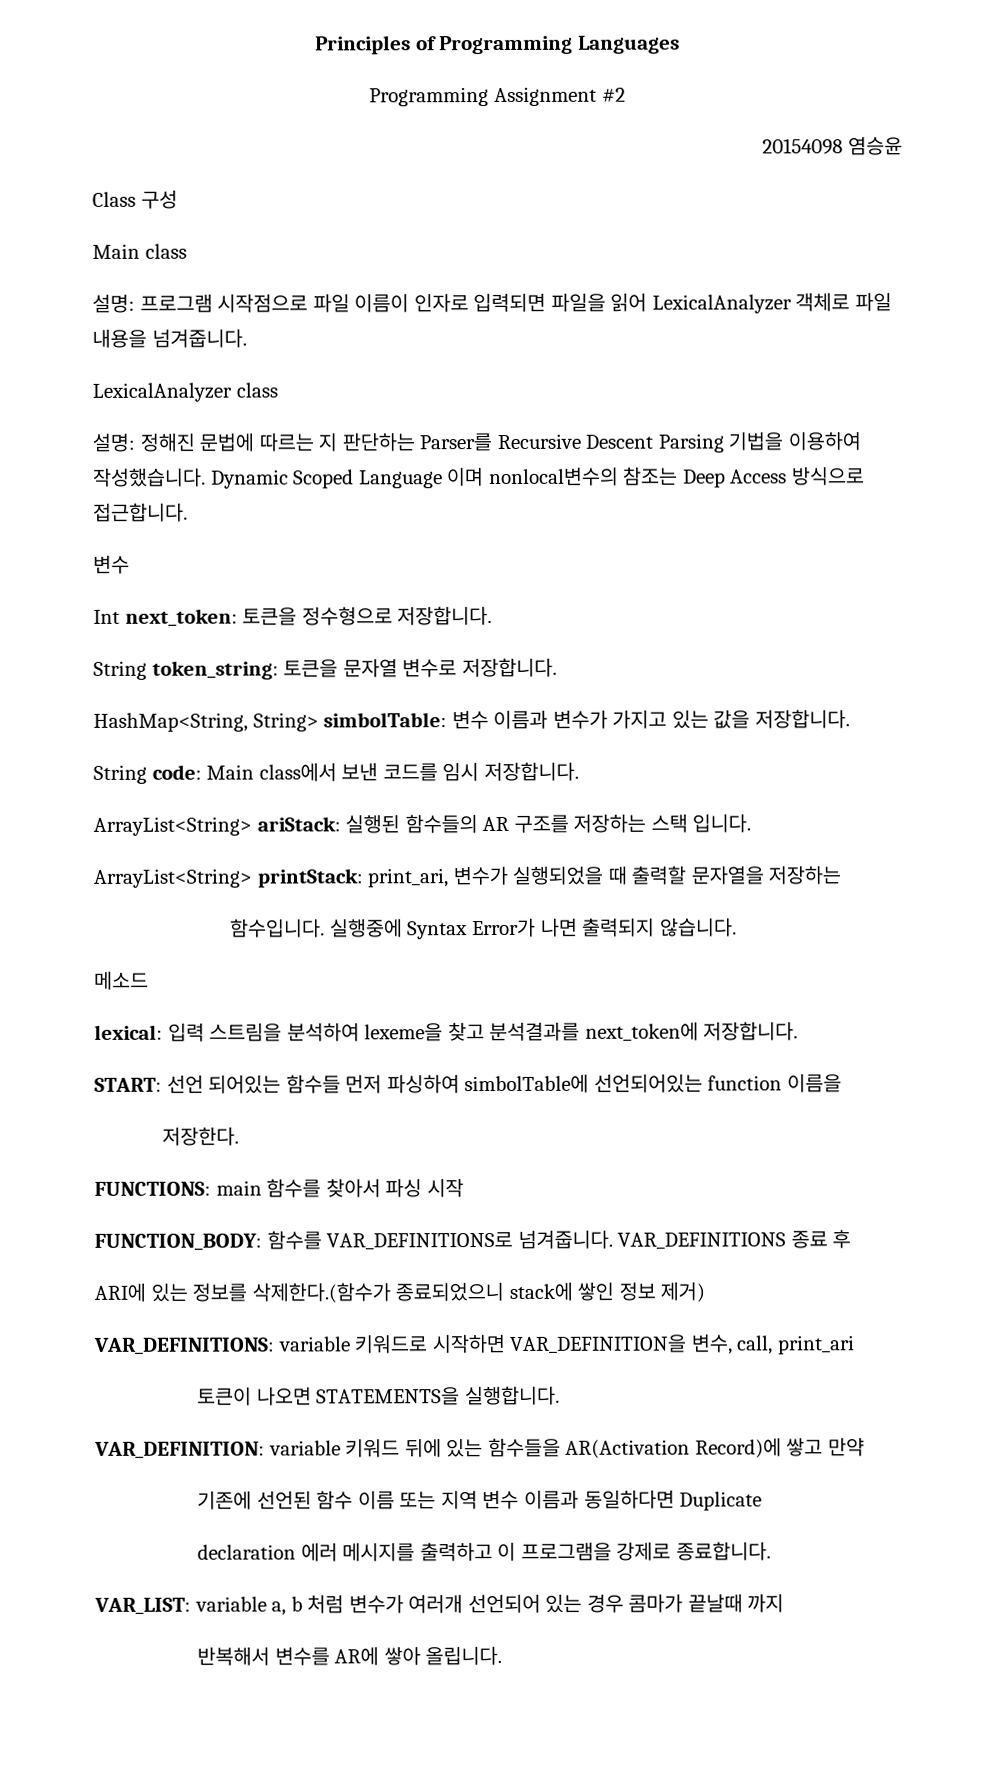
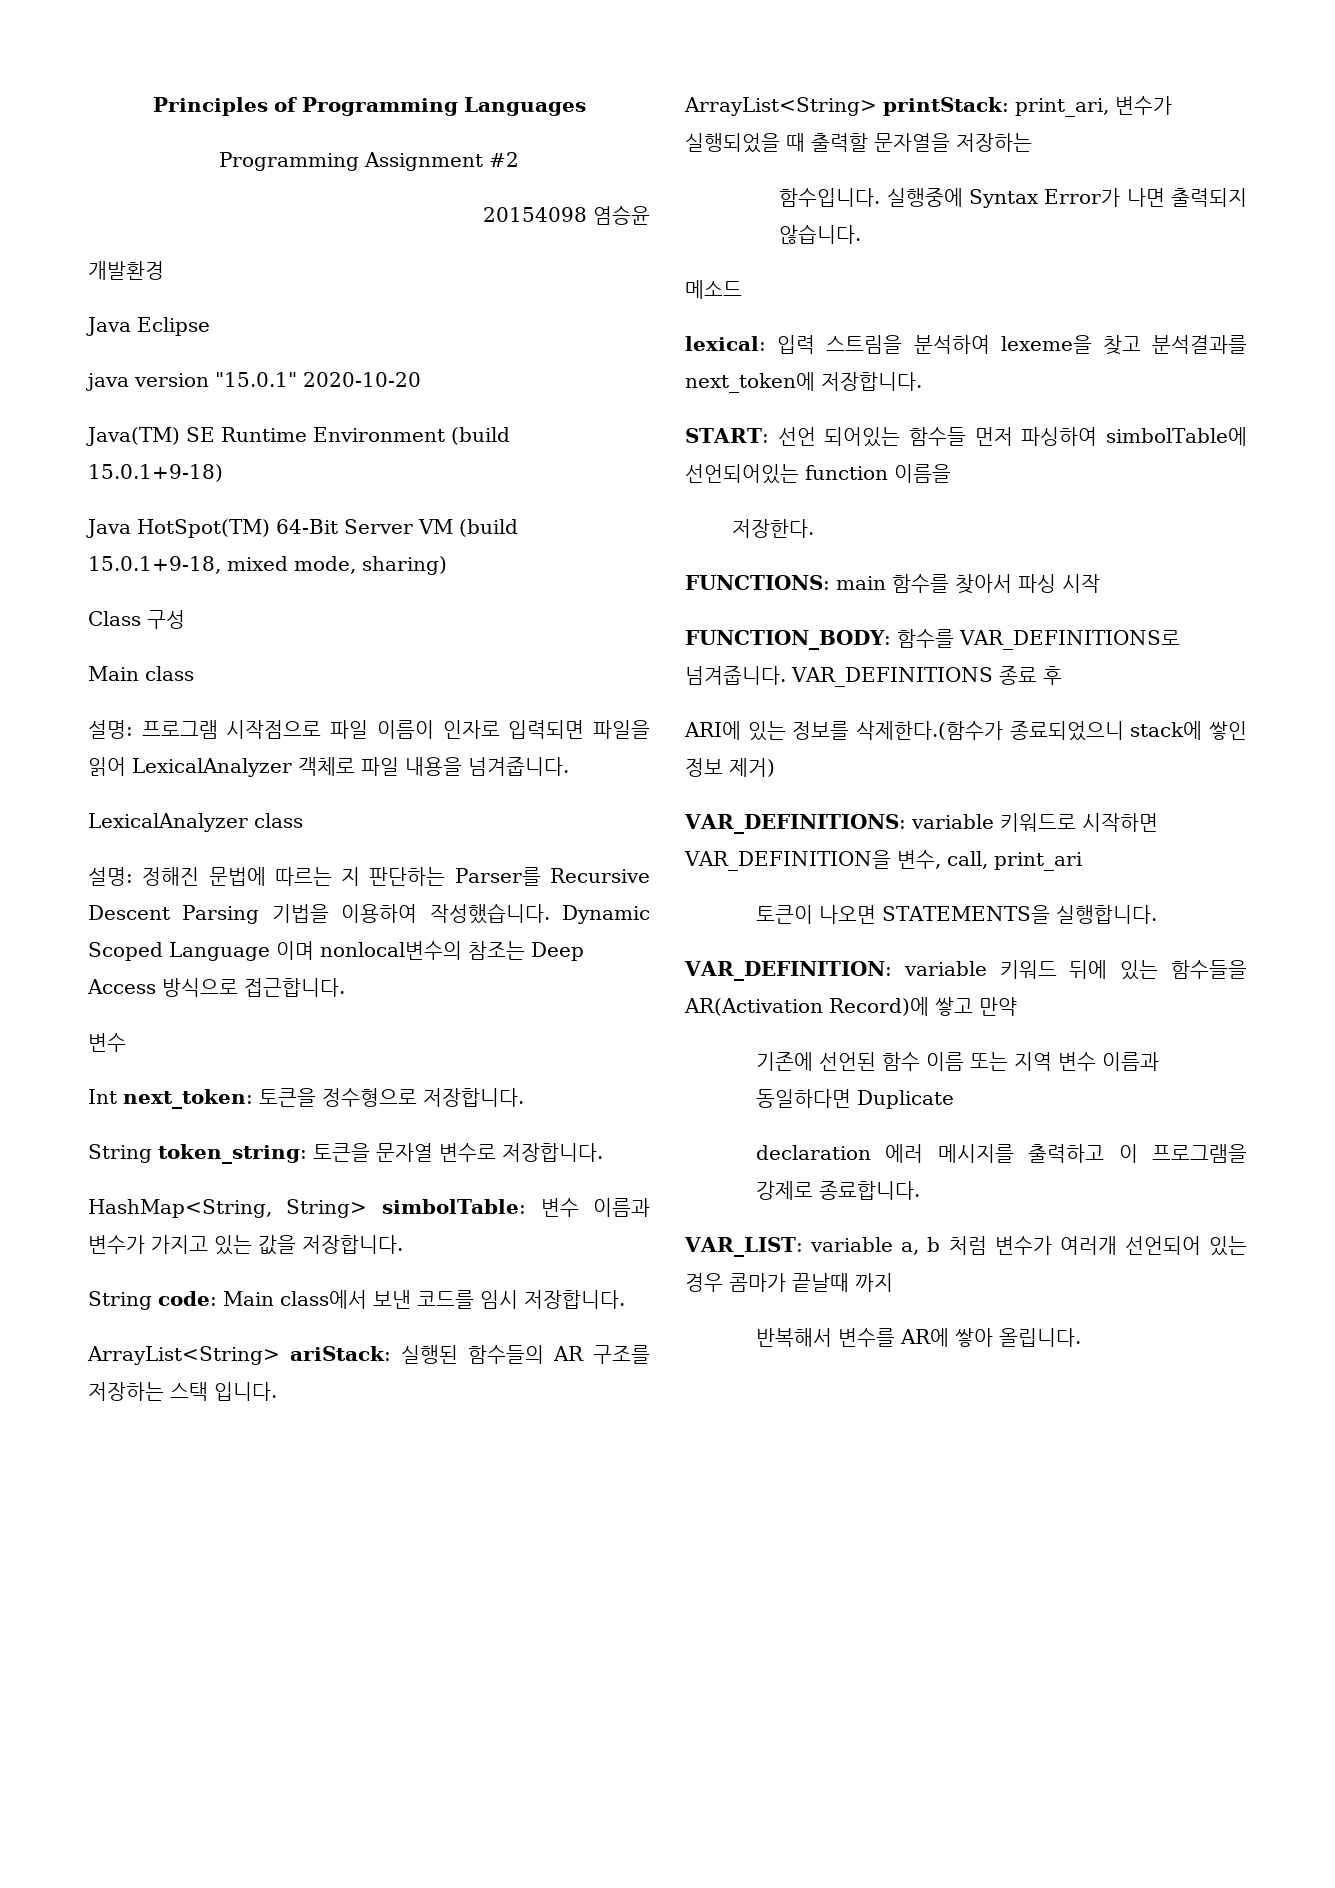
(903, 146) none -> [88,261,164,280] [86,317,210,336] [86,372,421,391] [86,427,510,446] [88,464,223,482] [86,519,518,538] [88,556,447,575] // 개발환경 // Java Eclipse // java version "15.0.1" 2020-10-20 // Java(TM) SE Runtime Environment (build 15.0.1+9-18) // Java HotSpot(TM) 64-Bit Server VM (build 15.0.1+9-18, mixed mode, sharing)

